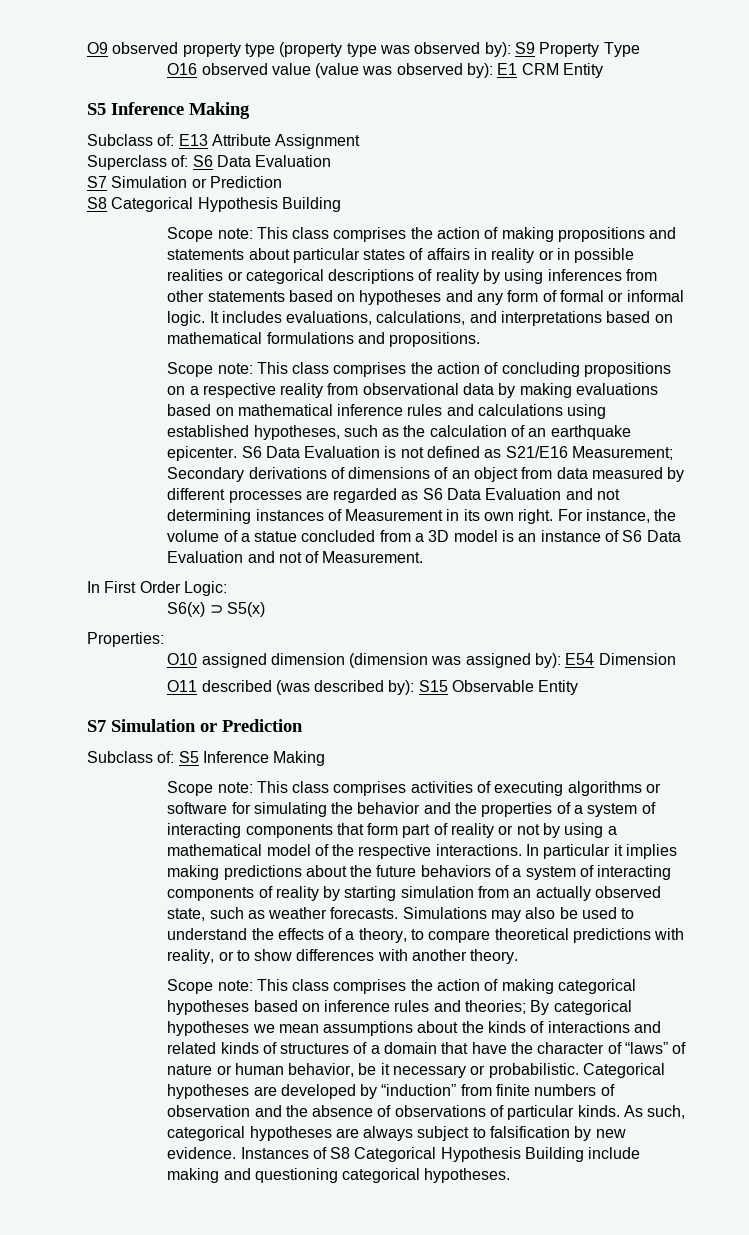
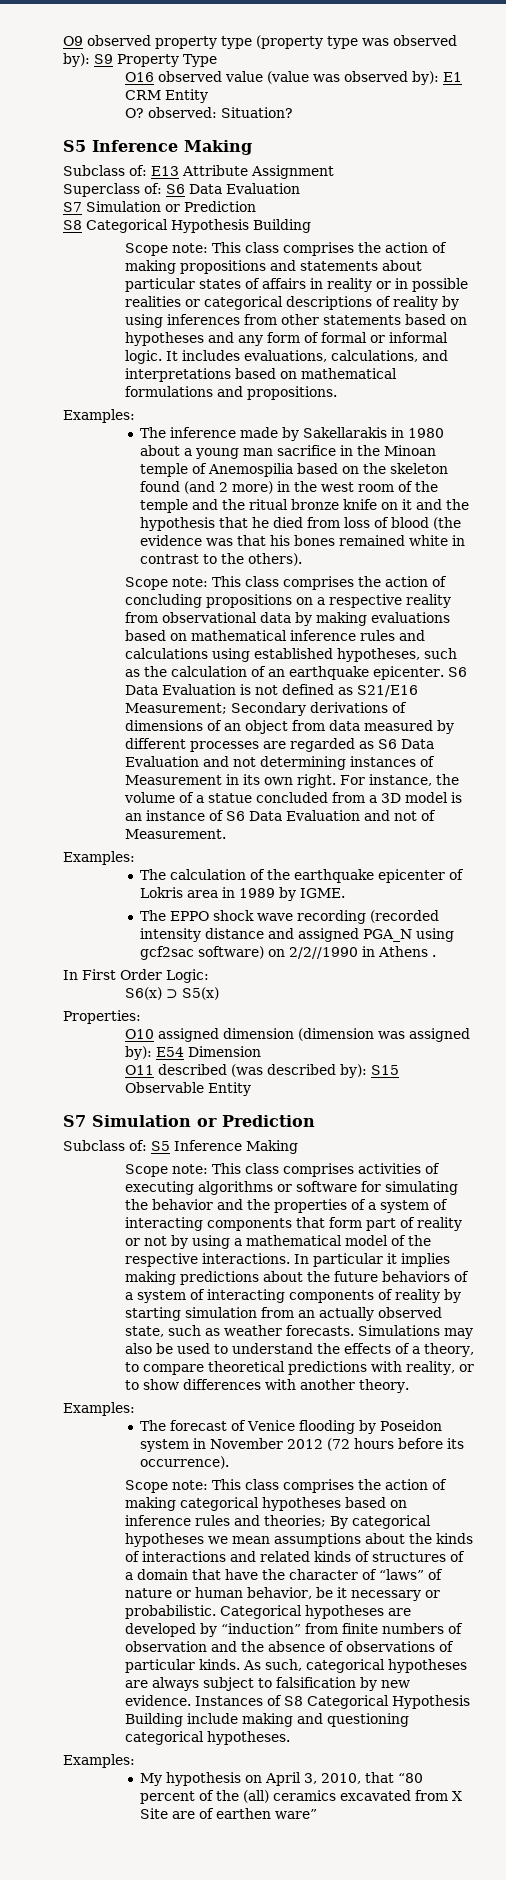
(604, 70) none -> [124,107,293,118] // O? observed: Situation?
(481, 339) none -> [63,409,135,423] [139,427,444,441] [139,445,436,459] [139,463,448,477] [139,481,438,494] [139,499,469,513] [139,517,461,531] [139,535,465,546] [139,553,302,566] // Examples: // The inference made by Sakellarakis in 1980 about a young man sacrifice in the Minoan temple of Anemospilia based on the skeleton found (and 2 more) in the west room of the temple and the ritual bronze knife on it and the hypothesis that he died from loss of blood (the evidence was that his bones remained white in contrast to the others).
(424, 557) none -> [63,851,135,865] [139,869,464,883] [139,887,345,901] [139,910,439,924] [139,928,454,942] [139,946,436,960] // Examples: // The calculation of the earthquake epicenter of Lokris area in 1989 by IGME. // The EPPO shock wave recording (recorded intensity distance and assigned PGA_N using gcf2sac software) on 2/2//1990 in Athens .
(519, 956) none -> [63,1402,135,1416] [139,1420,442,1434] [139,1438,464,1452] [139,1456,229,1469] // Examples: // The forecast of Venice flooding by Poseidon system in November 2012 (72 hours before its occurrence).
(511, 1175) none -> [63,1754,135,1768] [139,1772,423,1786] [139,1790,462,1804] [139,1808,317,1819] // Examples: // My hypothesis on April 3, 2010, that “80 percent of the (all) ceramics excavated from X Site are of earthen ware”

